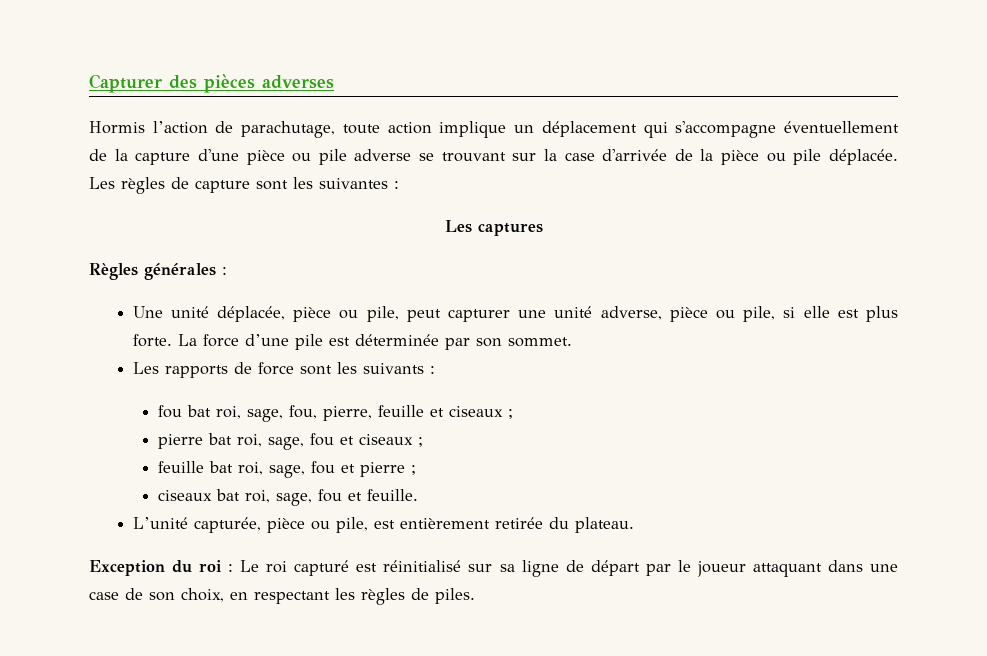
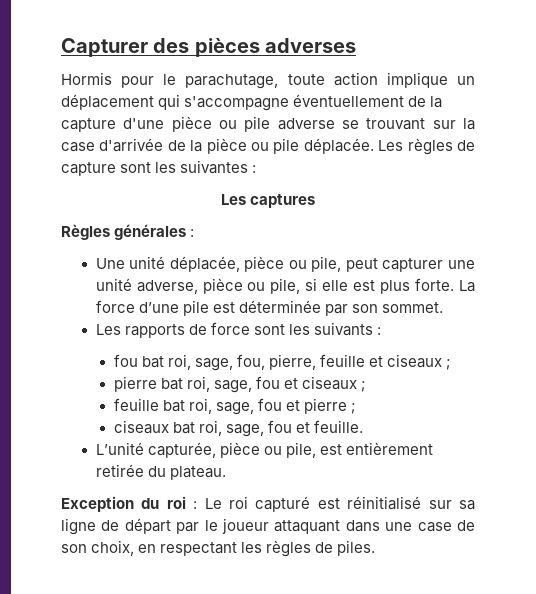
[152,121,234,134] l’action de -> [121,74,177,88] pour le

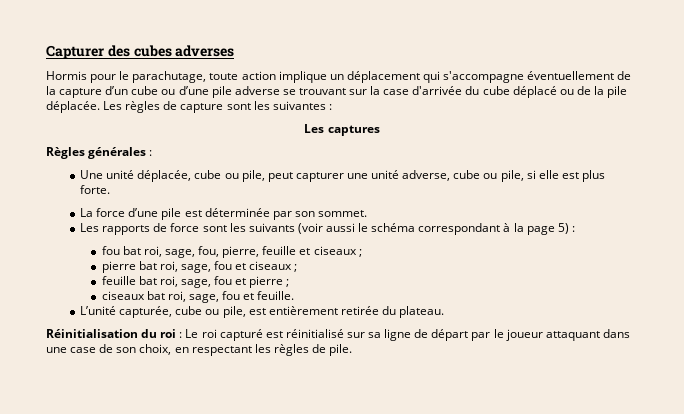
[194,37,260,57] pièces -> [133,45,172,57] cubes
[123,116,238,132] d'une pièce ou -> [105,86,209,95] d’un cube ou d’une
[167,138,269,154] de la pièce ou -> [465,86,604,98] du cube déplacé ou de la
[244,256,285,272] pièce -> [194,170,222,179] cube
[202,278,243,294] pièce -> [453,170,481,179] cube
(455, 284) none -> (111, 189) //
(373, 329) none -> [297,223,569,235] (voir aussi le schéma correspondant à la page 5)
[219,442,260,458] pièce -> [175,306,203,315] cube
[61,496,134,512] Exception -> [46,329,138,338] Réinitialisation
[337,540,376,556] piles. -> [329,344,353,356] pile.

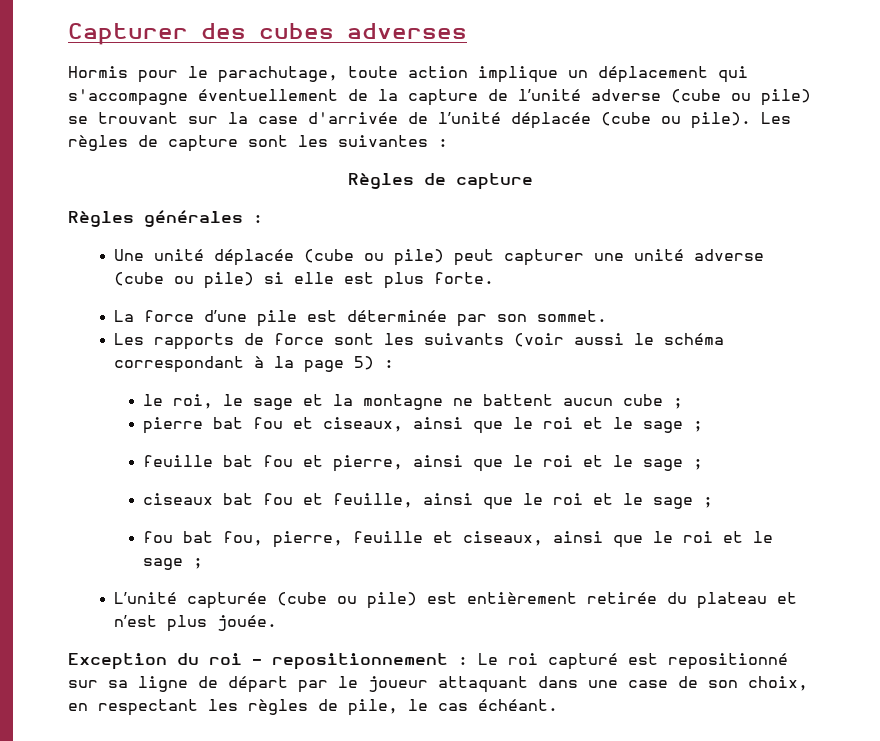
[105,86,280,98] d’un cube ou d’une pile adverse -> [488,89,811,106] de l’unité adverse (cube ou pile)
[465,86,628,98] [46,101,100,113] du cube déplacé ou de la pile déplacée. -> [408,112,751,129] de l’unité déplacée (cube ou pile).
[304,124,380,136] Les captures -> [347,173,533,190] Règles de capture
[137,170,524,182] déplacée, cube ou pile, peut capturer une unité adverse, cube ou pile, -> [214,249,765,266] [114,272,255,289] déplacée (cube ou pile) peut capturer une unité adverse (cube ou pile)
(575, 229) none -> [143,394,684,410] [143,417,704,434] [143,455,704,472] [143,493,714,510] // le roi, le sage et la montagne ne battent aucun cube ; // pierre bat fou et ciseaux, ainsi que le roi et le sage ; // feuille bat fou et pierre, ainsi que le roi et le sage ; // ciseaux bat fou et feuille, ainsi que le roi et le sage ;
[143,246,195,258] roi, sage, -> (214, 537) none
[313,246,362,257] [101,261,298,273] [101,276,290,288] [101,291,295,303] [80,306,445,318] [46,329,177,338] ciseaux ; // pierre bat roi, sage, fou et ciseaux ; // feuille bat roi, sage, fou et pierre ; // ciseaux bat roi, sage, fou et feuille. // L’unité capturée, cube ou pile, est entièrement retirée du plateau. // Réinitialisation du roi -> [463,531,774,548] [143,558,204,570] [114,592,798,609] [114,615,278,632] [68,653,448,670] ciseaux, ainsi que le roi et le sage ; // L’unité capturée (cube ou pile) est entièrement retirée du plateau et n’est plus jouée. // Exception du roi – repositionnement
[285,329,344,338] réinitialisé -> [668,653,788,670] repositionné
[329,344,353,356] pile. -> [348,699,558,716] pile, le cas échéant.

